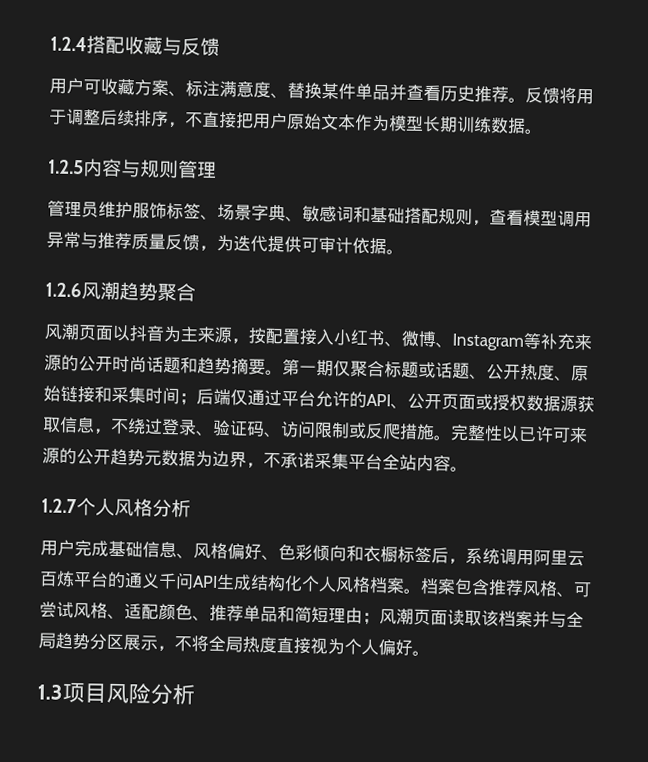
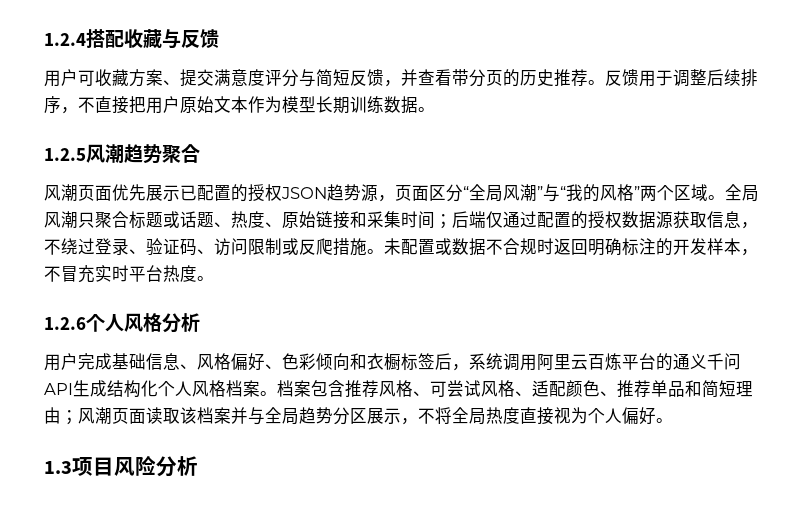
[185,80,441,102] 标注满意度、替换某件单品并查看 -> [180,69,520,87] 提交满意度评分与简短反馈，并查看带分页的
[559,87,577,104] 将 -> (639, 77) none
[82,158,217,179] [47,200,592,228] [46,231,404,255] [45,282,82,298] 内容与规则管理 // 管理员维护服饰标签、场景字典、敏感词和基础搭配规则，查看模型调用异常与推荐质量反馈，为迭代提供可审计依据。 // 1.2.6 -> (86, 154) none
[112,324,592,351] [44,354,351,377] 以抖音为主来源，按配置接入小红书、微博、Instagram等补充来源的公开时尚话题和趋势摘要。第一期仅 -> [112,184,759,202] [44,211,95,229] 优先展示已配置的授权JSON趋势源，页面区分“全局风潮”与“我的风格”两个区域。全局风潮只
[486,363,521,380] 公开 -> (231, 224) none
[281,390,493,411] 平台允许的API、公开页面或 -> [537,211,588,229] 配置的
[450,424,588,444] [42,447,468,472] [41,498,77,514] 完整性以已许可来源的公开趋势元数据为边界，不承诺采集平台全站内容。 // 1.2.7 -> [384,238,758,256] [44,265,214,283] [44,317,86,330] 未配置或数据不合规时返回明确标注的开发样本，不冒充实时平台热度。 // 1.2.6

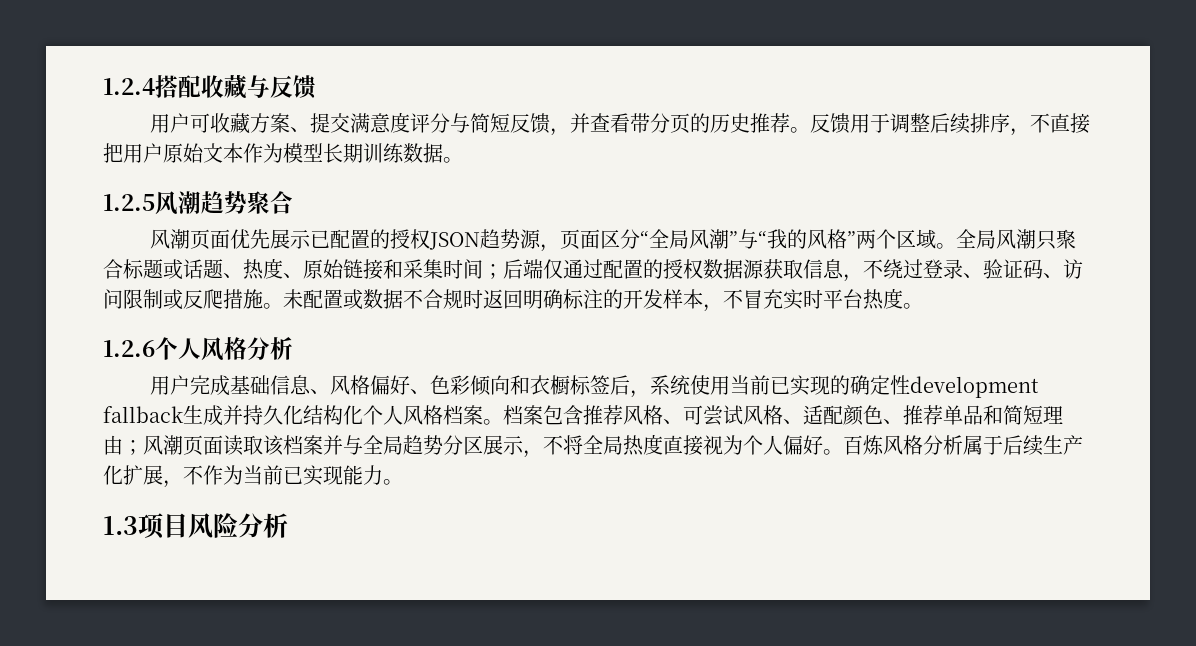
[503,353,741,371] [44,380,107,397] 调用阿里云百炼平台的通义千问API生成 -> [690,375,1040,398] [103,405,303,426] 使用当前已实现的确定性development fallback生成并持久化
(673, 420) none -> [843,435,1083,456] [103,465,403,488] 百炼风格分析属于后续生产化扩展，不作为当前已实现能力。

